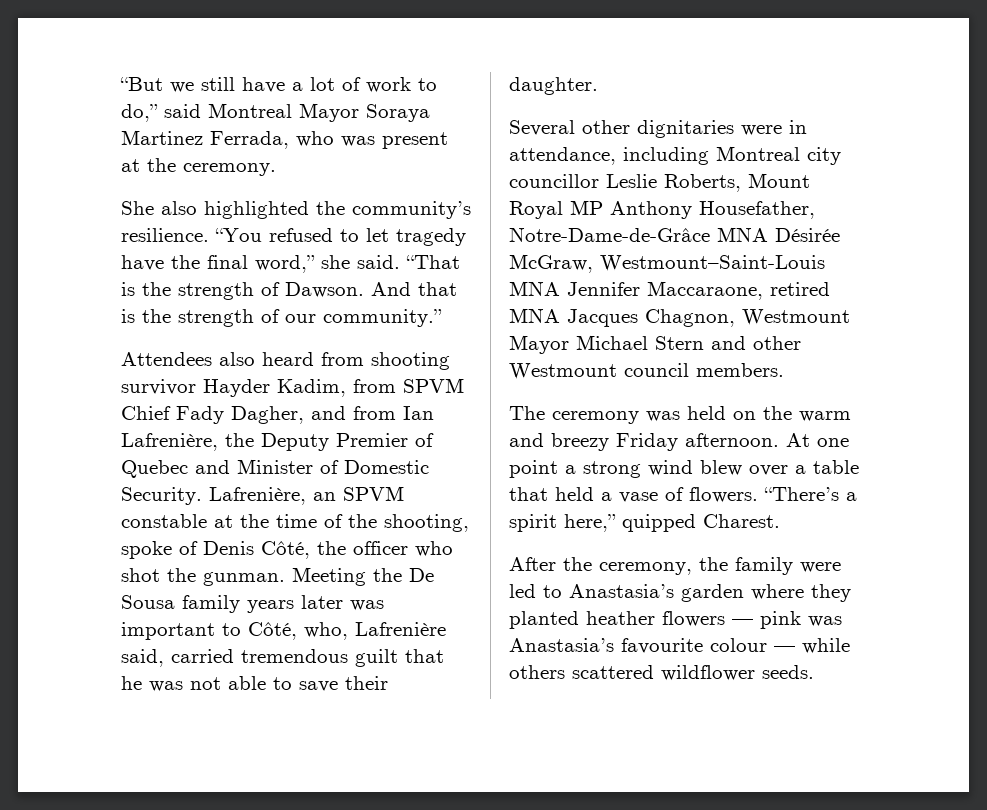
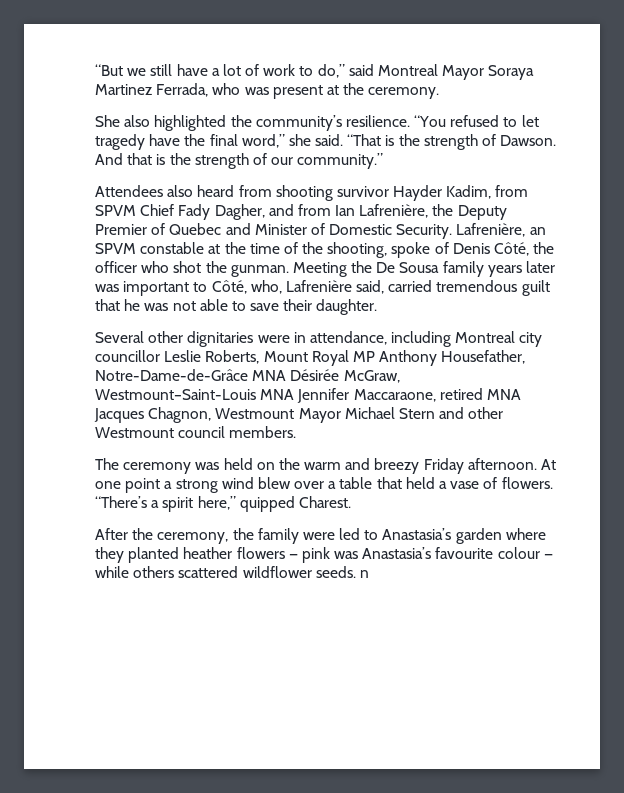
(814, 672) none -> [359,570,369,578] n

